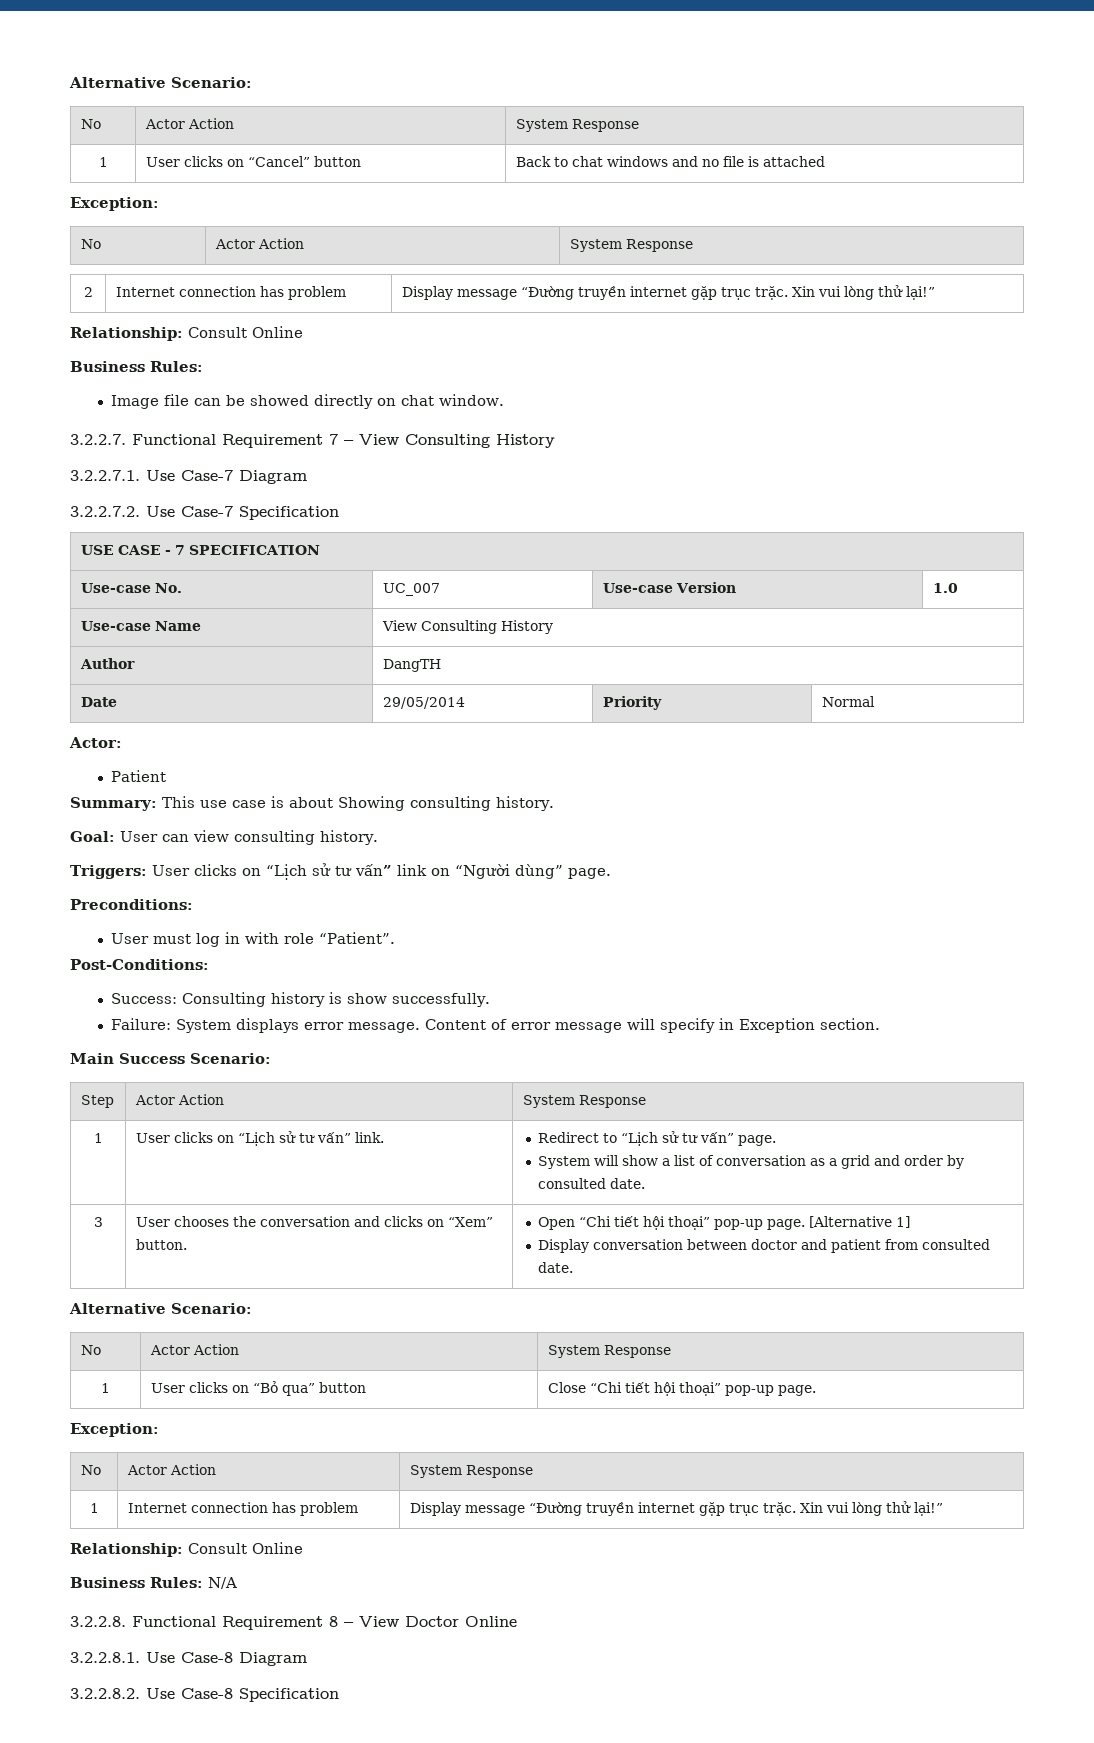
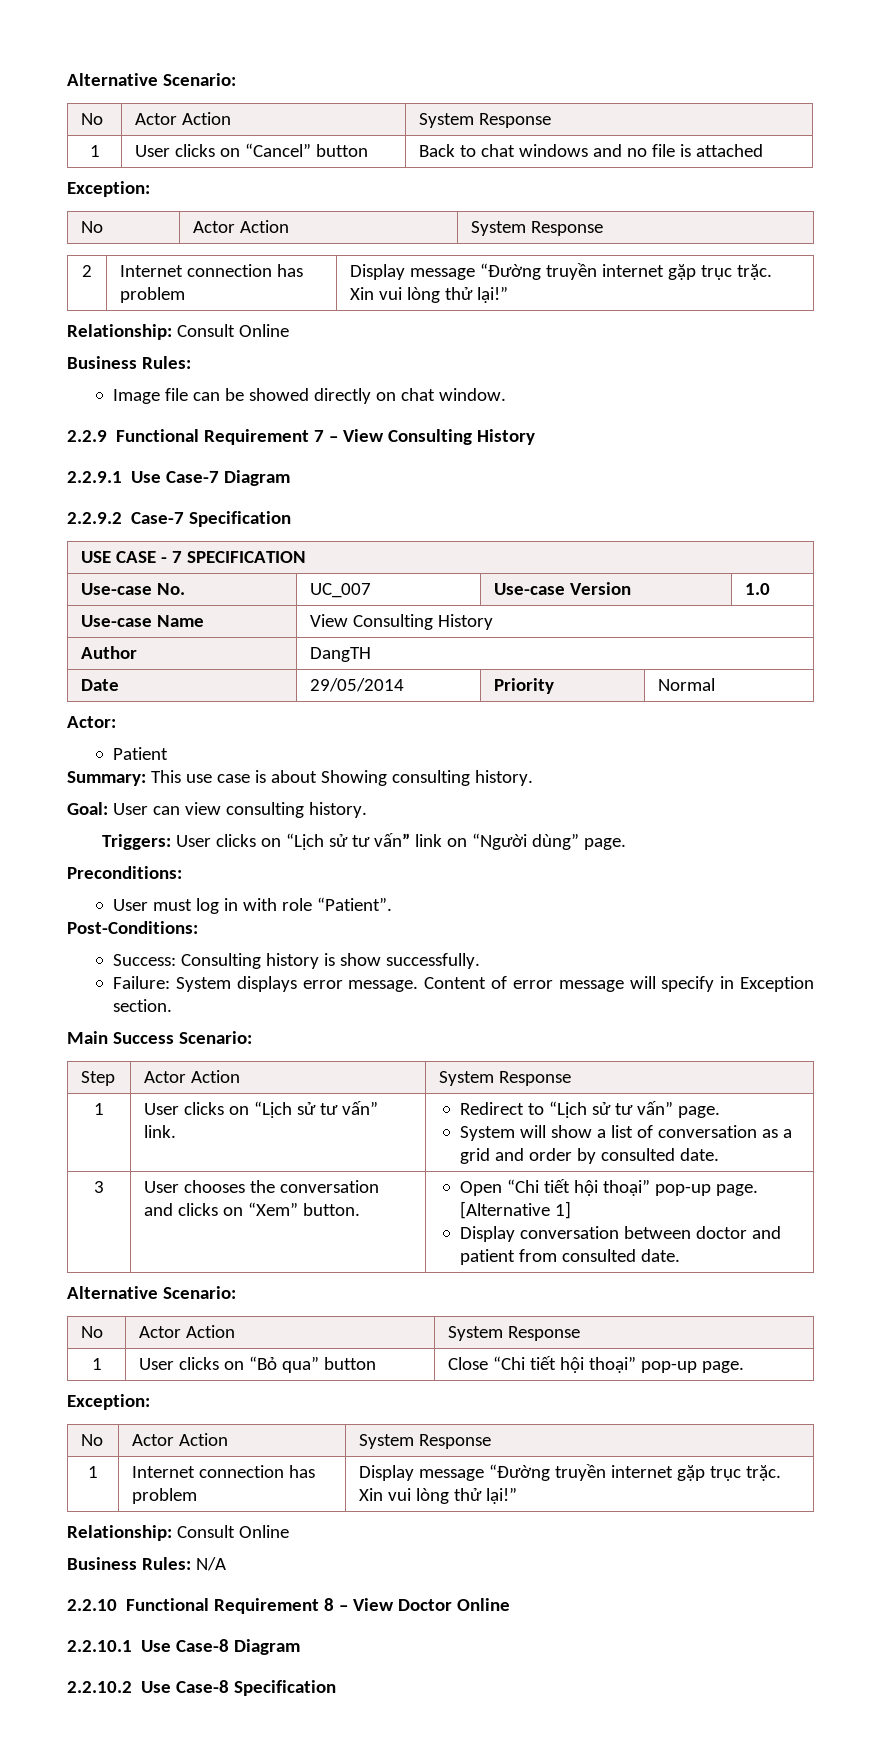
[70,434,126,445] 3.2.2.7. -> [67,430,107,442] 2.2.9
[70,470,140,481] 3.2.2.7.1. -> [67,471,122,483] 2.2.9.1
[70,506,175,517] 3.2.2.7.2. Use -> [67,512,122,524] 2.2.9.2
[70,1616,126,1627] 3.2.2.8. -> [67,1599,117,1611] 2.2.10
[70,1652,140,1663] 3.2.2.8.1. -> [67,1640,132,1652] 2.2.10.1
[70,1688,140,1699] 3.2.2.8.2. -> [67,1681,132,1693] 2.2.10.2

